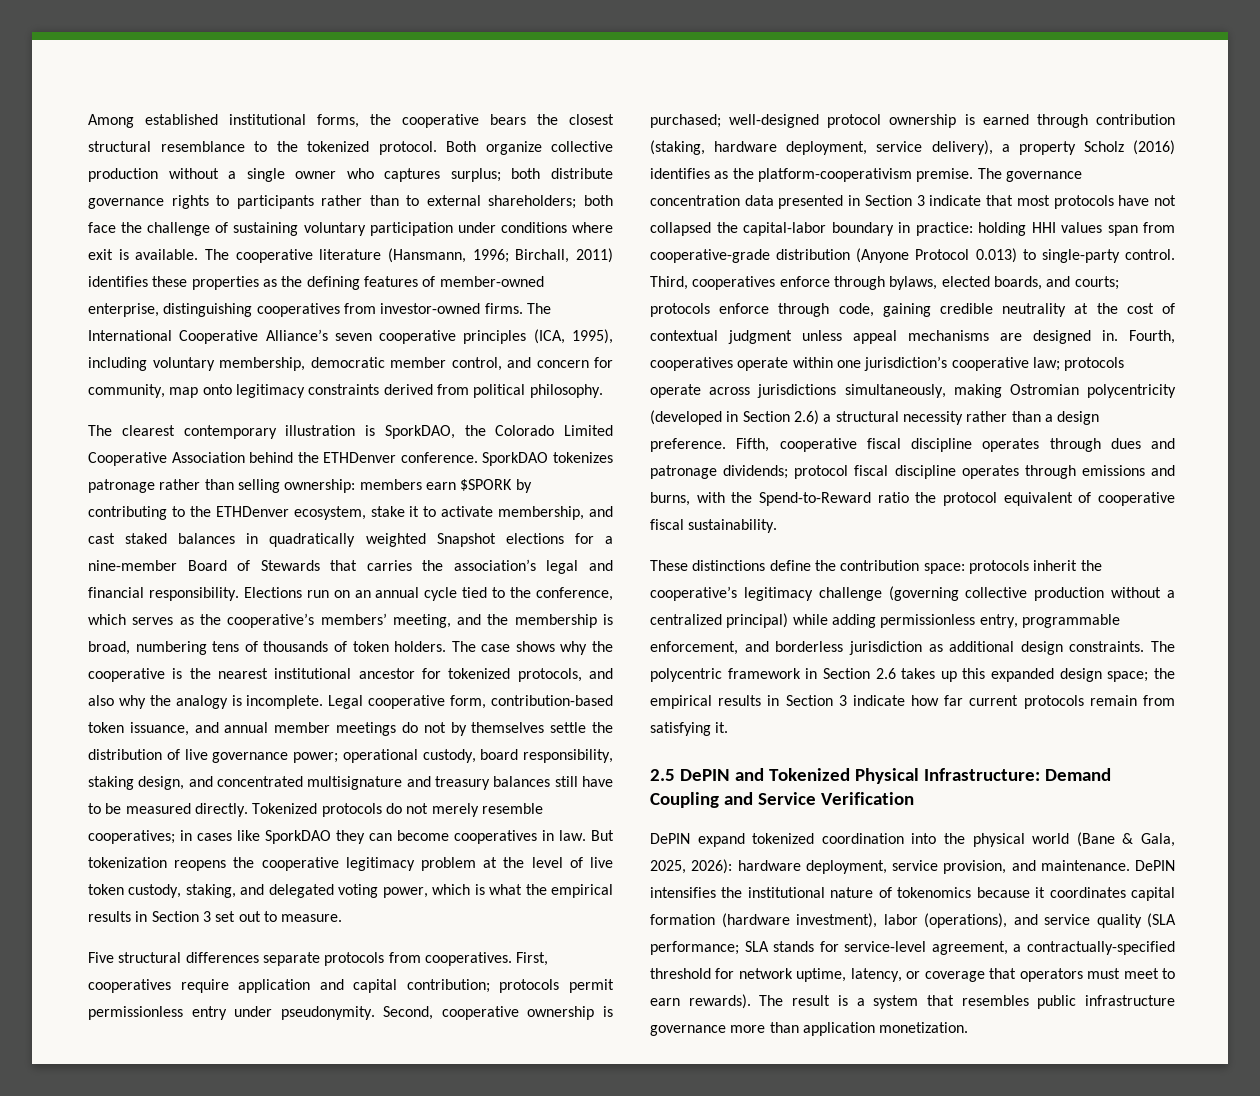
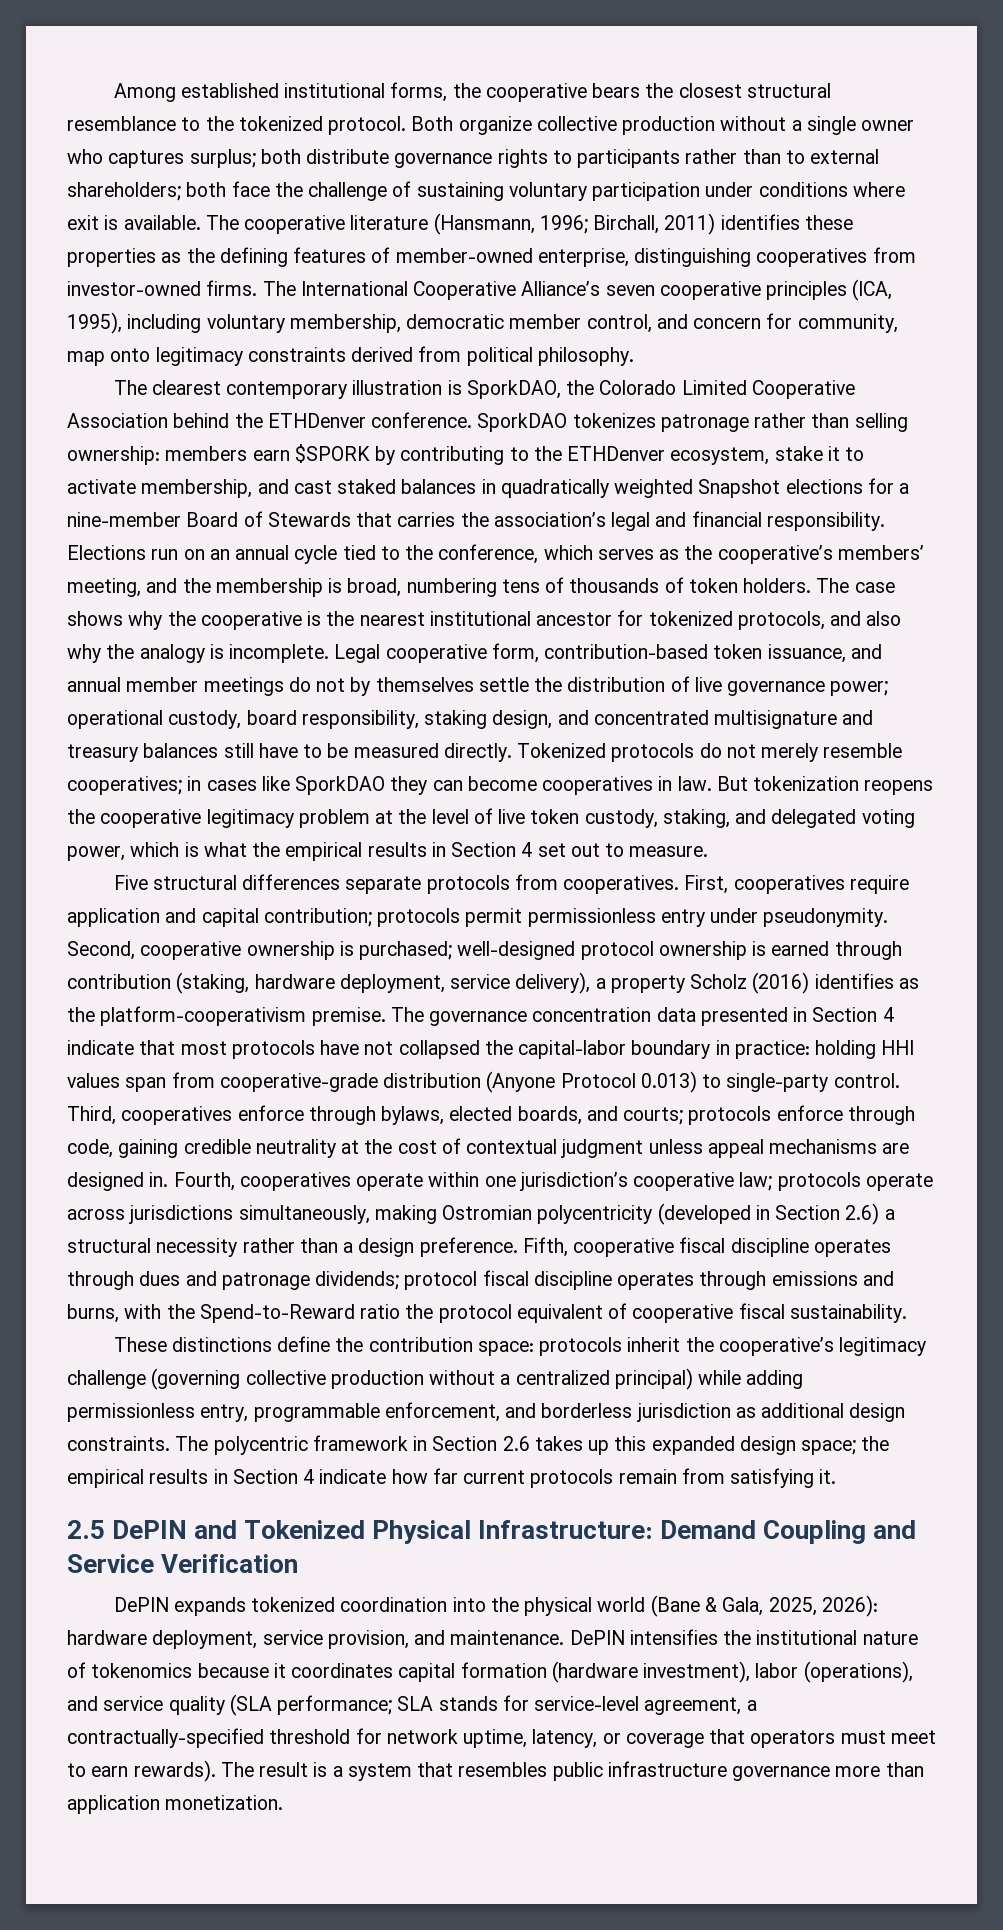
[202,911,211,922] 3 -> [521,842,533,857] 4
[916,195,925,206] 3 -> [882,1007,894,1022] 4
[838,695,847,706] 3 -> [303,1469,315,1484] 4
[697,833,745,847] expand -> [173,1597,246,1616] expands

